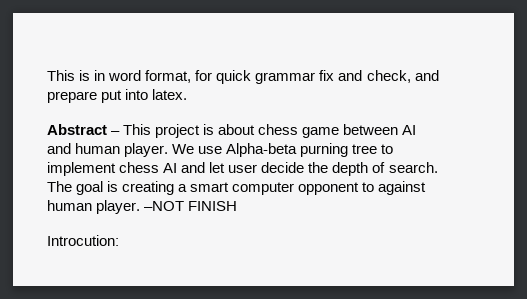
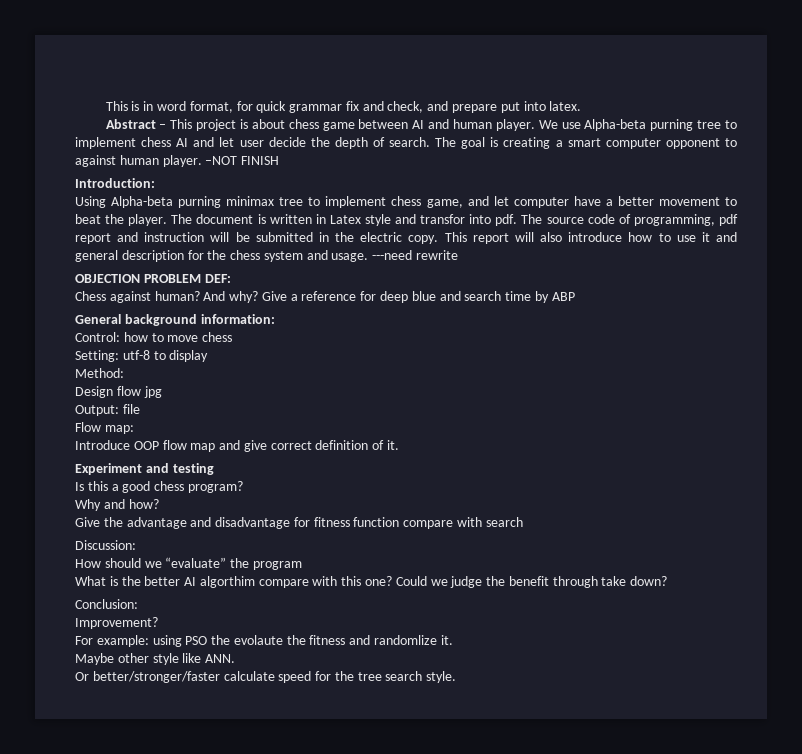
[47,235,119,246] Introcution: -> [75,178,155,188] [75,196,737,208] [75,214,738,226] [75,232,737,244] [75,250,459,262] [75,274,231,283] [75,291,575,303] [75,314,275,326] [75,332,233,342] [75,350,209,362] [75,368,124,378] [75,386,162,398] [75,404,140,416] [75,422,134,434] [75,440,400,452] [75,463,214,475] [75,481,243,493] [75,499,159,511] [75,517,523,529] [75,540,136,550] [75,557,302,570] [75,576,668,588] [75,599,138,609] [75,617,158,629] [75,635,453,647] [75,653,236,665] [75,671,457,683] Introduction: // Using Alpha-beta purning minimax tree to implement chess game, and let computer have a better movement to beat the player. The document is written in Latex style and transfor into pdf. The source code of programming, pdf report and instruction will be submitted in the electric copy. This report will also introduce how to use it and general description for the chess system and usage. ---need rewrite // OBJECTION PROBLEM DEF: // Chess against human? And why? Give a reference for deep blue and search time by ABP // General background information: // Control: how to move chess // Setting: utf-8 to display // Method: // Design flow jpg // Output: file // Flow map: // Introduce OOP flow map and give correct definition of it. // Experiment and testing // Is this a good chess program? // Why and how? // Give the advantage and disadvantage for fitness function compare with search // Discussion: // How should we “evaluate” the program // What is the better AI algorthim compare with this one? Could we judge the benefit through take down? // Conclusion: // Improvement? // For example: using PSO the evolaute the fitness and randomlize it. // Maybe other style like ANN. // Or better/stronger/faster calculate speed for the tree search style.

